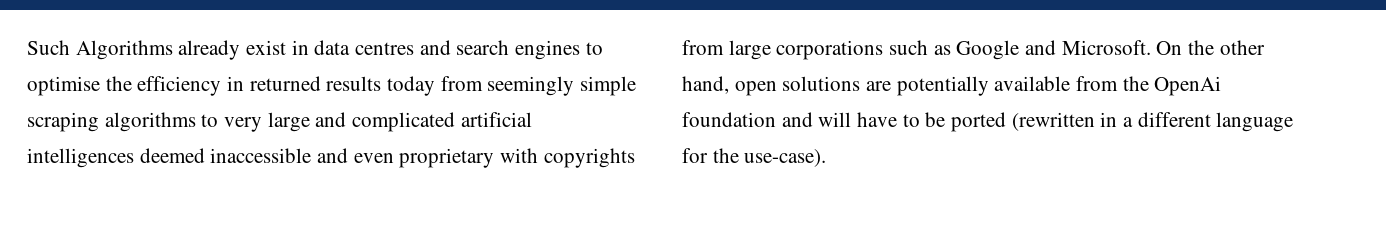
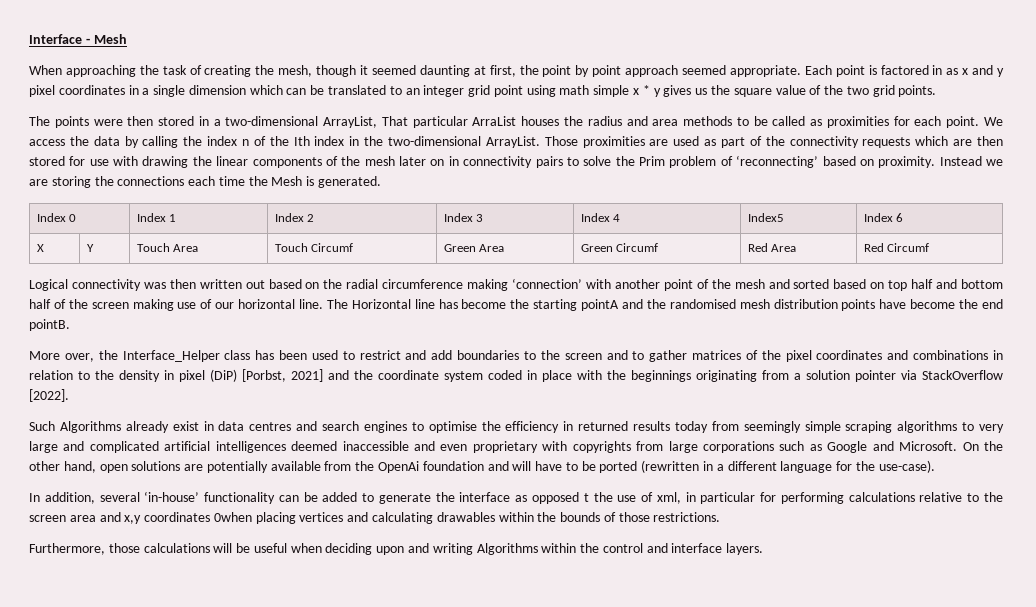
(27, 47) none -> [29,34,127,44] [29,65,1004,77] [29,85,937,97] [29,116,1003,128] [29,136,1004,148] [29,155,1003,168] [29,176,382,188] [36,213,77,222] [136,213,177,222] [274,213,315,222] [443,213,484,222] [580,213,621,222] [747,213,784,222] [863,213,904,222] [36,244,44,252] [86,244,94,252] [136,243,199,252] [274,243,354,252] [443,244,505,252] [580,243,659,252] [747,243,797,252] [863,243,930,252] [29,278,1003,291] [29,299,1004,311] [29,319,70,331] [29,350,1003,362] [29,369,1003,382] [29,389,69,402] Interface - Mesh // When approaching the task of creating the mesh, though it seemed daunting at first, the point by point approach seemed appropriate. Each point is factored in as x and y pixel coordinates in a single dimension which can be translated to an integer grid point using math simple x * y gives us the square value of the two grid points. // The points were then stored in a two-dimensional ArrayList, That particular ArraList houses the radius and area methods to be called as proximities for each point. We access the data by calling the index n of the Ith index in the two-dimensional ArrayList. Those proximities are used as part of the connectivity requests which are then stored for use with drawing the linear components of the mesh later on in connectivity pairs to solve the Prim problem of ‘reconnecting’ based on proximity. Instead we are storing the connections each time the Mesh is generated. // Index 0 | Index 1 | Index 2 | Index 3 | Index 4 | Index5 | Index 6 // X | Y | Touch Area | Touch Circumf | Green Area | Green Circumf | Red Area | Red Circumf // Logical connectivity was then written out based on the radial circumference making ‘connection’ with another point of the mesh and sorted based on top half and bottom half of the screen making use of our horizontal line. The Horizontal line has become the starting pointA and the randomised mesh distribution points have become the end pointB. // More over, the Interface_Helper class has been used to restrict and add boundaries to the screen and to gather matrices of the pixel coordinates and combinations in relation to the density in pixel (DiP) [Porbst, 2021] and the coordinate system coded in place with the beginnings originating from a solution pointer via StackOverflow [2022]. //
(827, 158) none -> [29,491,1003,504] [29,512,721,524] [29,543,764,555] // In addition, several ‘in-house’ functionality can be added to generate the interface as opposed t the use of xml, in particular for performing calculations relative to the screen area and x,y coordinates 0when placing vertices and calculating drawables within the bounds of those restrictions. // Furthermore, those calculations will be useful when deciding upon and writing Algorithms within the control and interface layers.

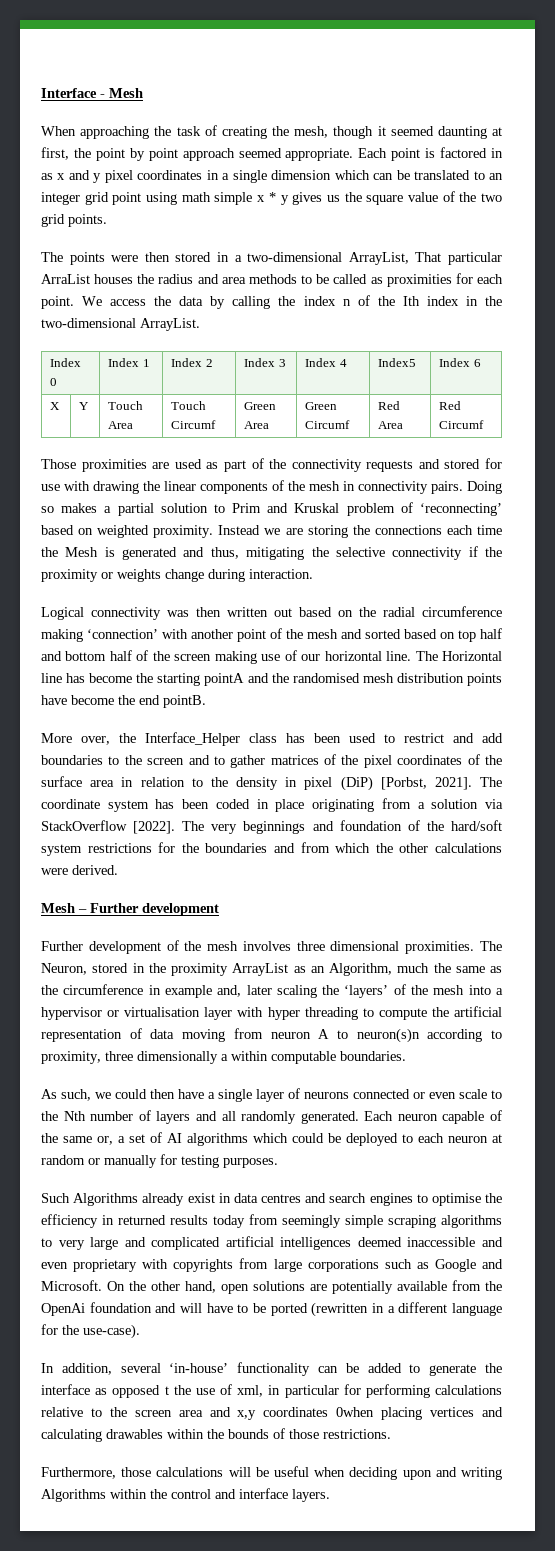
[544,136,1004,148] [29,155,1003,168] [29,176,382,188] Those proximities are used as part of the connectivity requests which are then stored for use with drawing the linear components of the mesh later on in connectivity pairs to solve the Prim problem of ‘reconnecting’ based on proximity. Instead we are storing the connections each time the Mesh is generated. -> (200, 324) none
(930, 247) none -> [41,458,502,472] [41,480,502,494] [41,502,503,516] [41,525,502,538] [41,546,503,560] [41,569,313,582] // Those proximities are used as part of the connectivity requests and stored for use with drawing the linear components of the mesh in connectivity pairs. Doing so makes a partial solution to Prim and Kruskal problem of ‘reconnecting’ based on weighted proximity. Instead we are storing the connections each time the Mesh is generated and thus, mitigating the selective connectivity if the proximity or weights change during interaction.
[887,350,989,360] and combinations -> [467,754,502,765] [41,776,115,787] of the surface area
[291,369,691,382] 2021] and the coordinate system coded in place with the beginnings -> [434,777,503,790] [41,799,305,812] 2021]. The coordinate system has been coded in place
[855,370,896,382] pointer -> (479, 804) none
(69, 395) none -> [182,820,502,834] [41,842,503,856] [41,865,118,875] [41,903,219,916] [41,940,502,954] [41,963,502,976] [41,984,504,998] [41,1006,503,1020] [41,1028,502,1043] [41,1051,406,1064] [41,1088,502,1102] [41,1110,502,1124] [41,1132,502,1146] [41,1154,278,1168] The very beginnings and foundation of the hard/soft system restrictions for the boundaries and from which the other calculations were derived. // Mesh – Further development // Further development of the mesh involves three dimensional proximities. The Neuron, stored in the proximity ArrayList as an Algorithm, much the same as the circumference in example and, later scaling the ‘layers’ of the mesh into a hypervisor or virtualisation layer with hyper threading to compute the artificial representation of data moving from neuron A to neuron(s)n according to proximity, three dimensionally a within computable boundaries. // As such, we could then have a single layer of neurons connected or even scale to the Nth number of layers and all randomly generated. Each neuron capable of the same or, a set of AI algorithms which could be deployed to each neuron at random or manually for testing purposes.

